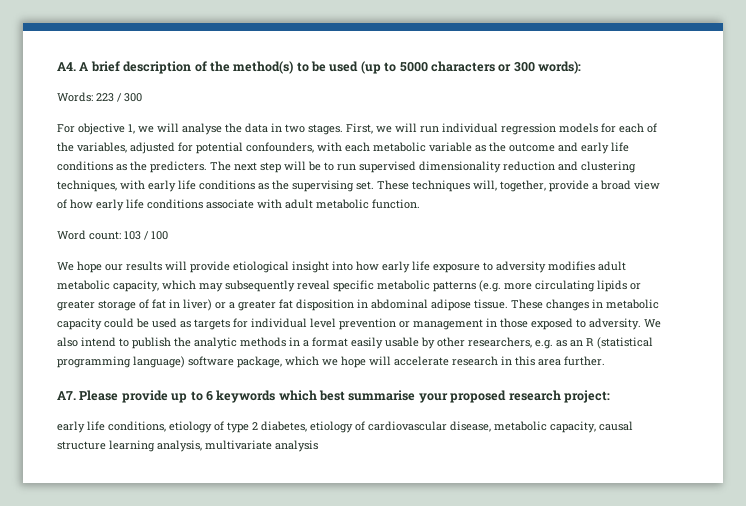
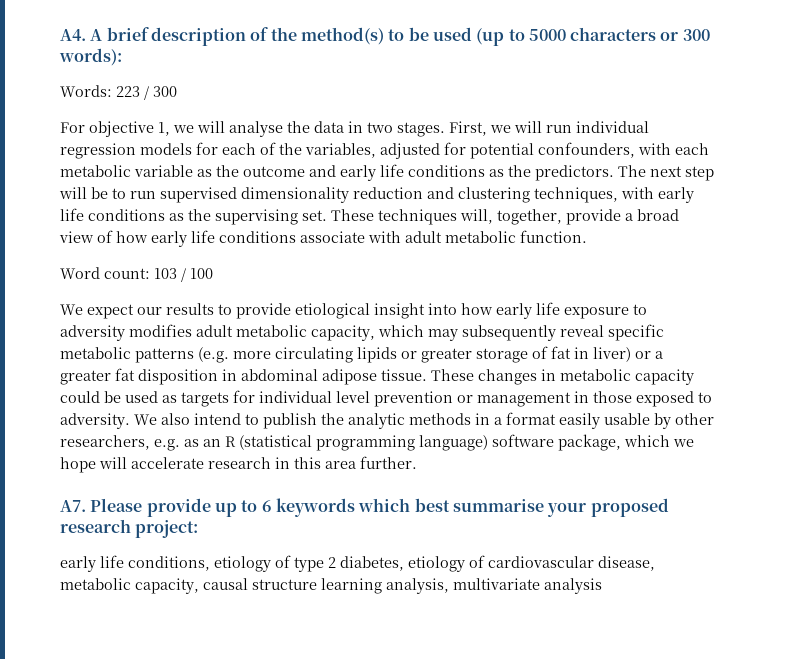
[150,161,207,173] predicters. -> [535,165,614,181] predictors.
[77,261,102,273] hope -> [87,304,134,319] expect
[165,261,187,270] will -> [218,304,232,315] to

